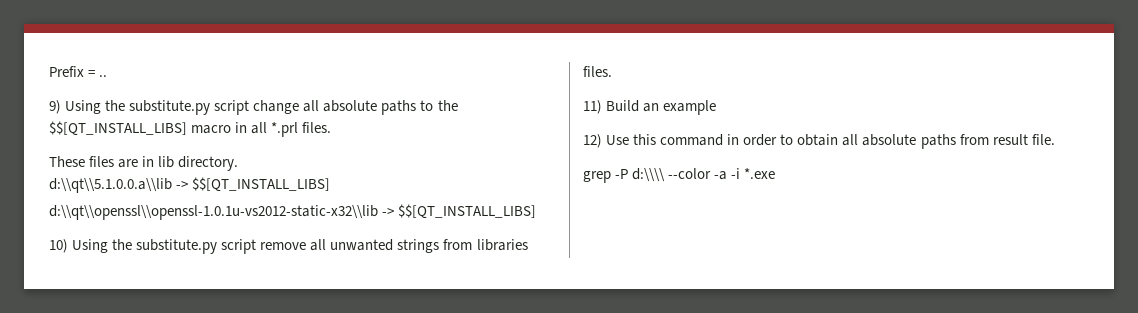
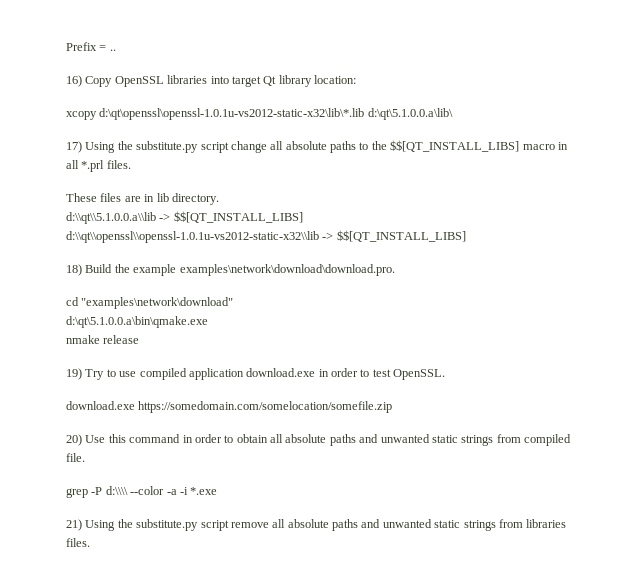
[49,100,61,114] 9) -> [66,75,356,87] [66,108,453,120] [66,141,82,153] 16) Copy OpenSSL libraries into target Qt library location: // xcopy d:\qt\openssl\openssl-1.0.1u-vs2012-static-x32\lib\*.lib d:\qt\5.1.0.0.a\lib\ // 17)
[49,239,528,254] [583,66,612,77] [583,100,717,115] [583,134,602,148] 10) Using the substitute.py script remove all unwanted strings from libraries files. // 11) Build an example // 12) -> [66,264,395,276] [66,297,234,309] [66,316,208,328] [66,335,140,344] [66,368,446,380] [66,401,393,413] [66,434,82,446] 18) Build the example examples\network\download\download.pro. // cd "examples\network\download" // d:\qt\5.1.0.0.a\bin\qmake.exe // nmake release // 19) Try to use compiled application download.exe in order to test OpenSSL. // download.exe https://somedomain.com/somelocation/somefile.zip // 20)
[959,134,1028,145] from result -> [359,434,571,446] and unwanted static strings from compiled
(776, 173) none -> [66,519,567,531] [66,538,90,547] // 21) Using the substitute.py script remove all absolute paths and unwanted static strings from libraries files.

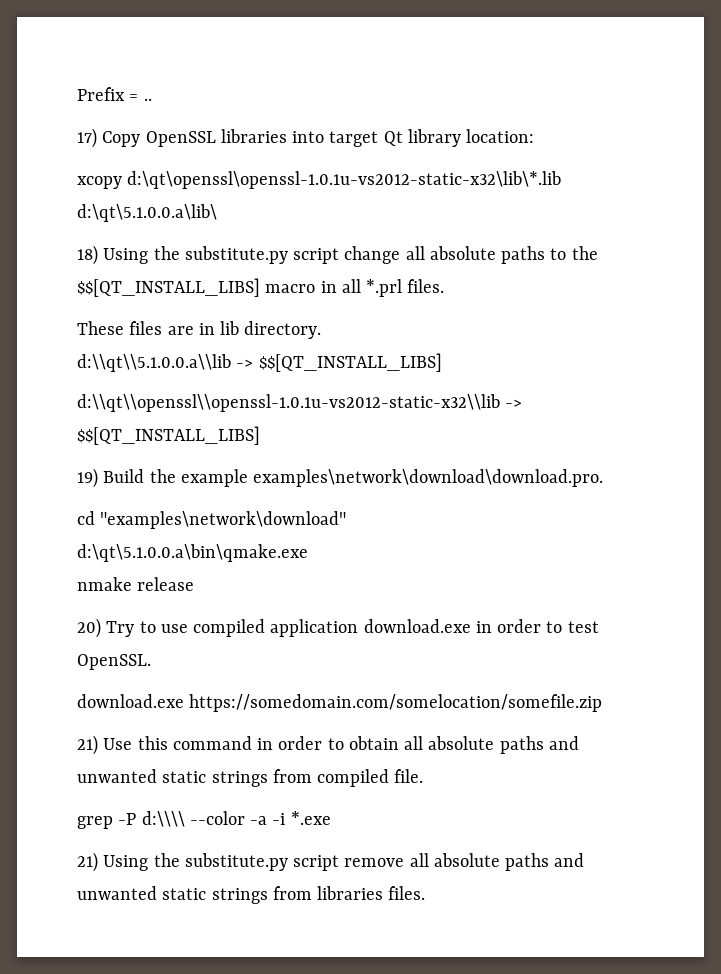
[66,75,82,87] 16) -> [77,128,97,148] 17)
[66,141,82,153] 17) -> [77,245,98,265] 18)
[66,264,82,276] 18) -> [77,468,98,488] 19)
[66,368,82,380] 19) -> [77,618,101,638] 20)
[66,434,82,446] 20) -> [77,735,98,755] 21)

